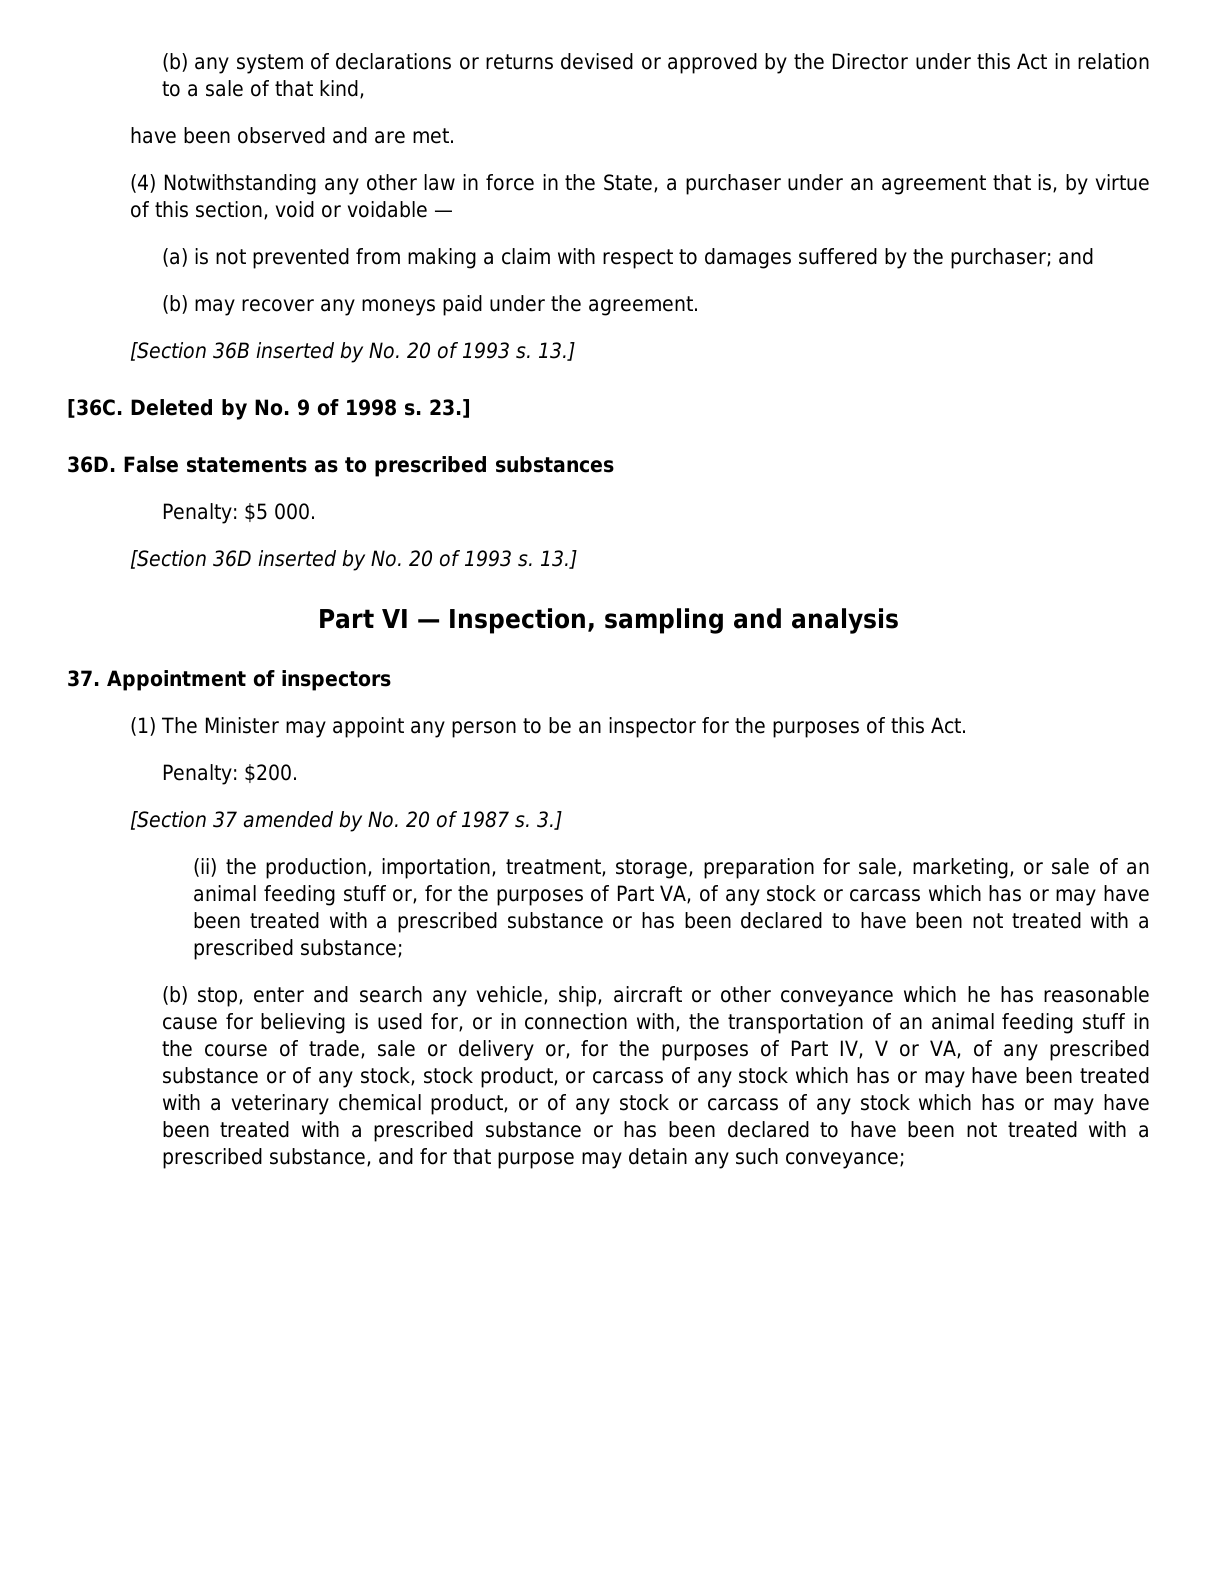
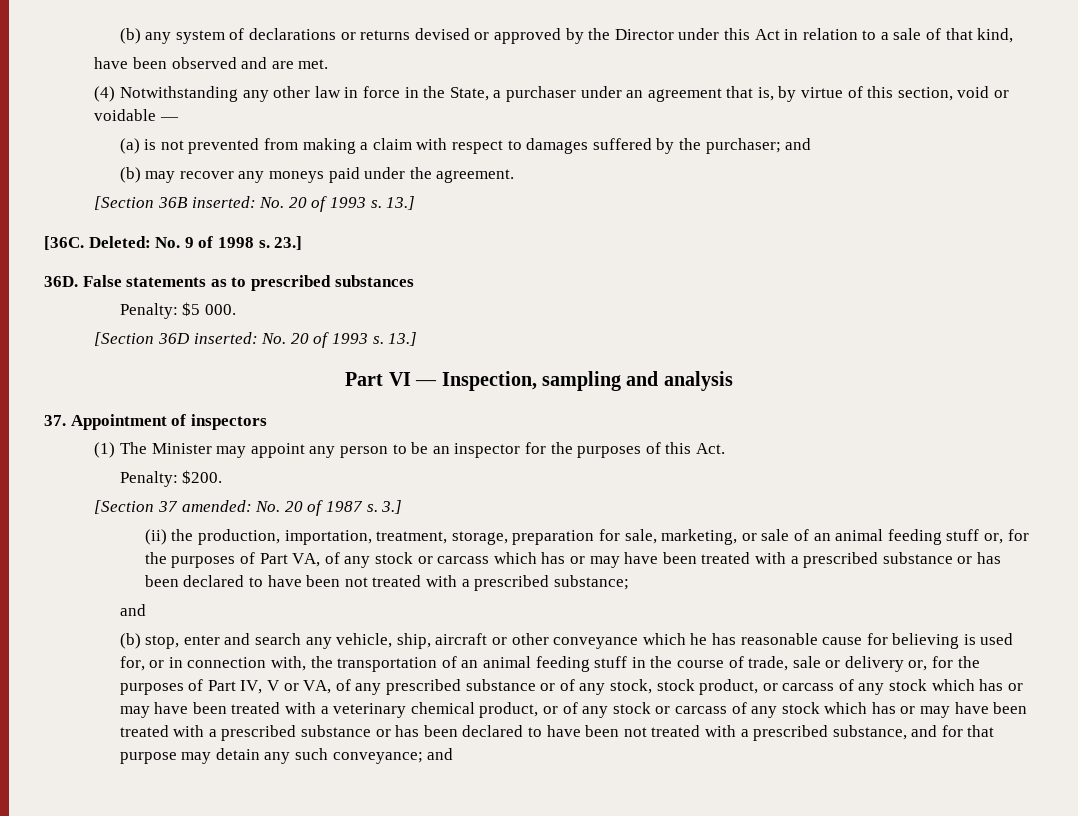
[256,342,365,363] inserted by -> [191,196,256,208] inserted:
[130,399,247,420] Deleted by -> [88,236,151,248] Deleted:
[258,550,367,571] inserted by -> [193,332,258,344] inserted:
[243,811,364,832] amended by -> [181,500,252,512] amended:
(404, 948) none -> [119,604,146,616] // and
(905, 1160) none -> [427,748,454,760] and

